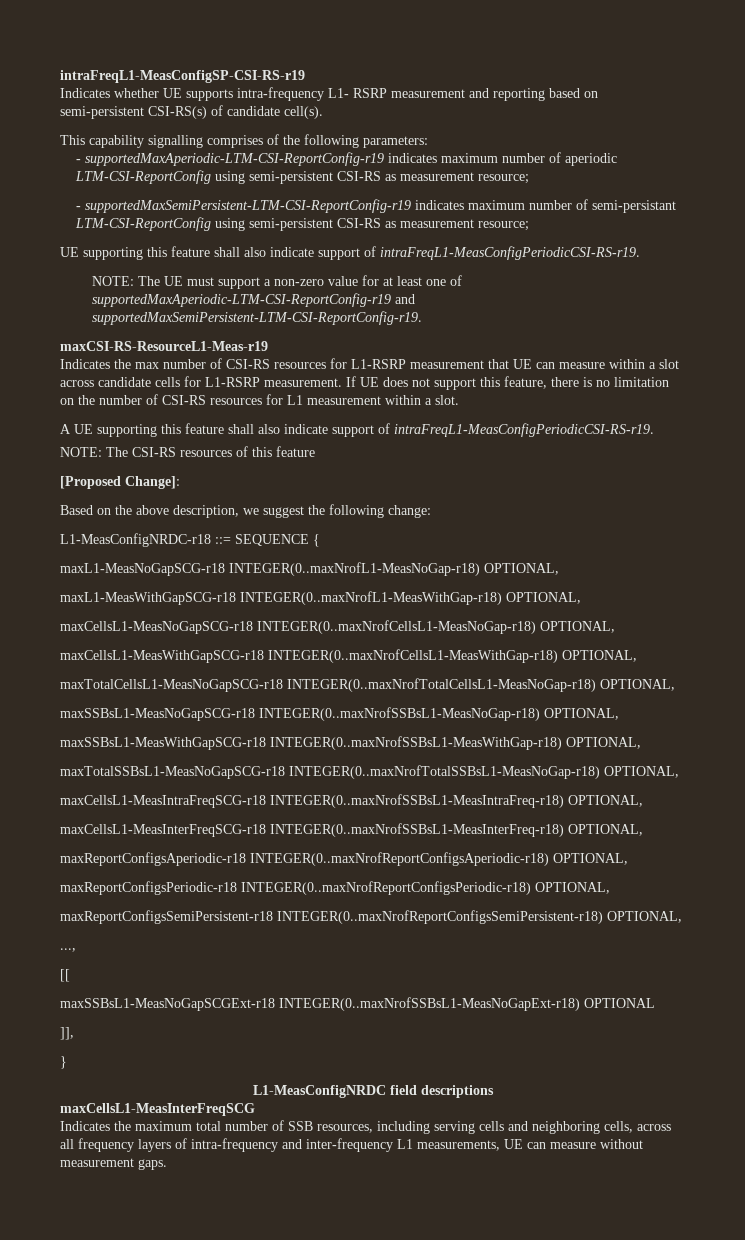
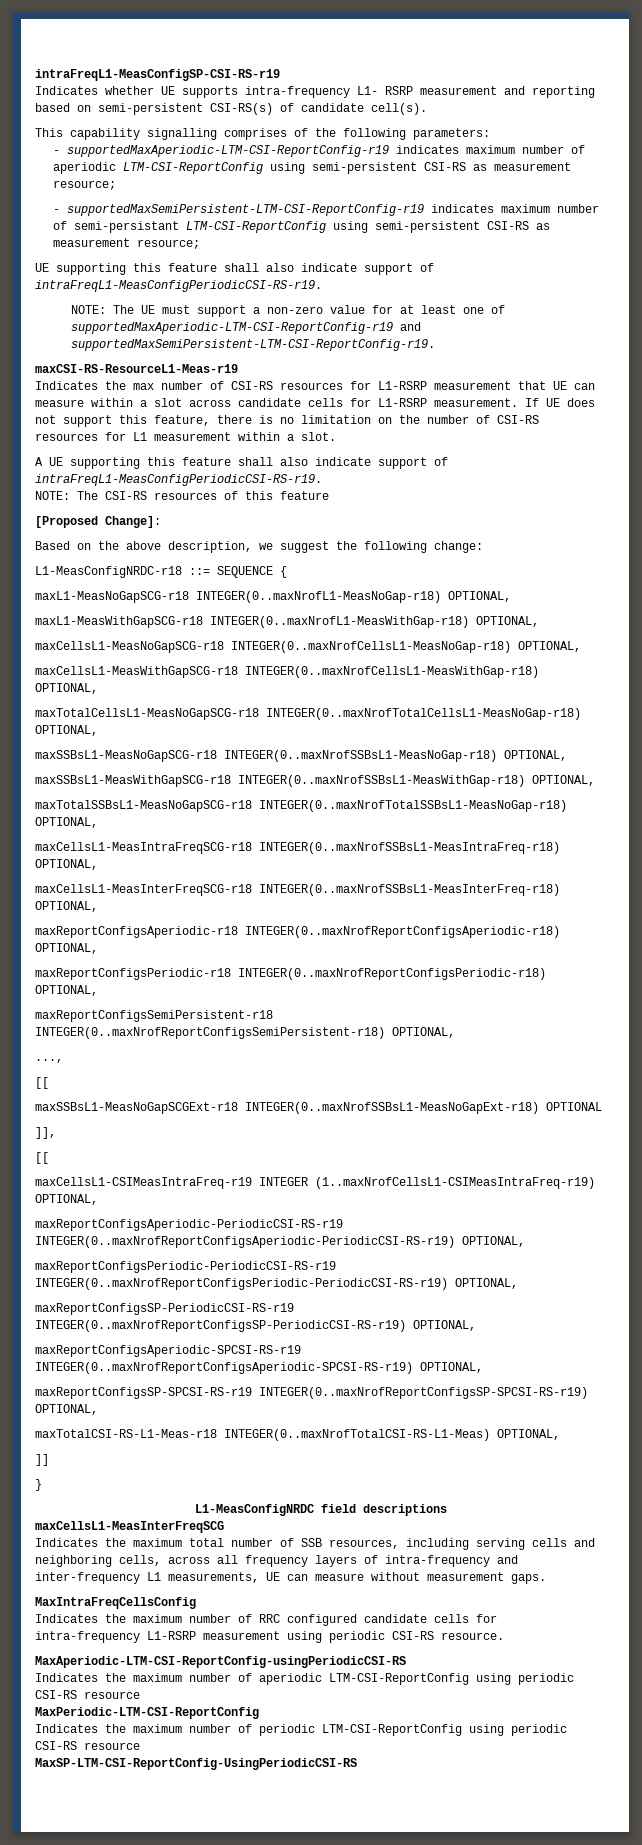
(74, 1033) none -> [35,1152,49,1164] [35,1177,595,1189] [35,1194,98,1205] [35,1219,343,1231] [35,1236,525,1248] [35,1261,336,1273] [35,1278,518,1290] [35,1303,294,1315] [35,1320,476,1332] [35,1345,301,1357] [35,1362,483,1374] [35,1387,588,1399] [35,1404,98,1415] [35,1429,560,1441] [35,1454,49,1466] // [[ // maxCellsL1-CSIMeasIntraFreq-r19 INTEGER (1..maxNrofCellsL1-CSIMeasIntraFreq-r19) OPTIONAL, // maxReportConfigsAperiodic-PeriodicCSI-RS-r19 INTEGER(0..maxNrofReportConfigsAperiodic-PeriodicCSI-RS-r19) OPTIONAL, // maxReportConfigsPeriodic-PeriodicCSI-RS-r19 INTEGER(0..maxNrofReportConfigsPeriodic-PeriodicCSI-RS-r19) OPTIONAL, // maxReportConfigsSP-PeriodicCSI-RS-r19 INTEGER(0..maxNrofReportConfigsSP-PeriodicCSI-RS-r19) OPTIONAL, // maxReportConfigsAperiodic-SPCSI-RS-r19 INTEGER(0..maxNrofReportConfigsAperiodic-SPCSI-RS-r19) OPTIONAL, // maxReportConfigsSP-SPCSI-RS-r19 INTEGER(0..maxNrofReportConfigsSP-SPCSI-RS-r19) OPTIONAL, // maxTotalCSI-RS-L1-Meas-r18 INTEGER(0..maxNrofTotalCSI-RS-L1-Meas) OPTIONAL, // ]]
(167, 1164) none -> [35,1597,196,1609] [35,1614,497,1626] [35,1631,504,1643] [35,1656,406,1668] [35,1673,574,1685] [35,1690,140,1699] [35,1707,259,1719] [35,1724,567,1736] [35,1741,140,1750] [35,1758,357,1770] // MaxIntraFreqCellsConfig // Indicates the maximum number of RRC configured candidate cells for intra-frequency L1-RSRP measurement using periodic CSI-RS resource. // MaxAperiodic-LTM-CSI-ReportConfig-usingPeriodicCSI-RS // Indicates the maximum number of aperiodic LTM-CSI-ReportConfig using periodic CSI-RS resource // MaxPeriodic-LTM-CSI-ReportConfig // Indicates the maximum number of periodic LTM-CSI-ReportConfig using periodic CSI-RS resource // MaxSP-LTM-CSI-ReportConfig-UsingPeriodicCSI-RS

